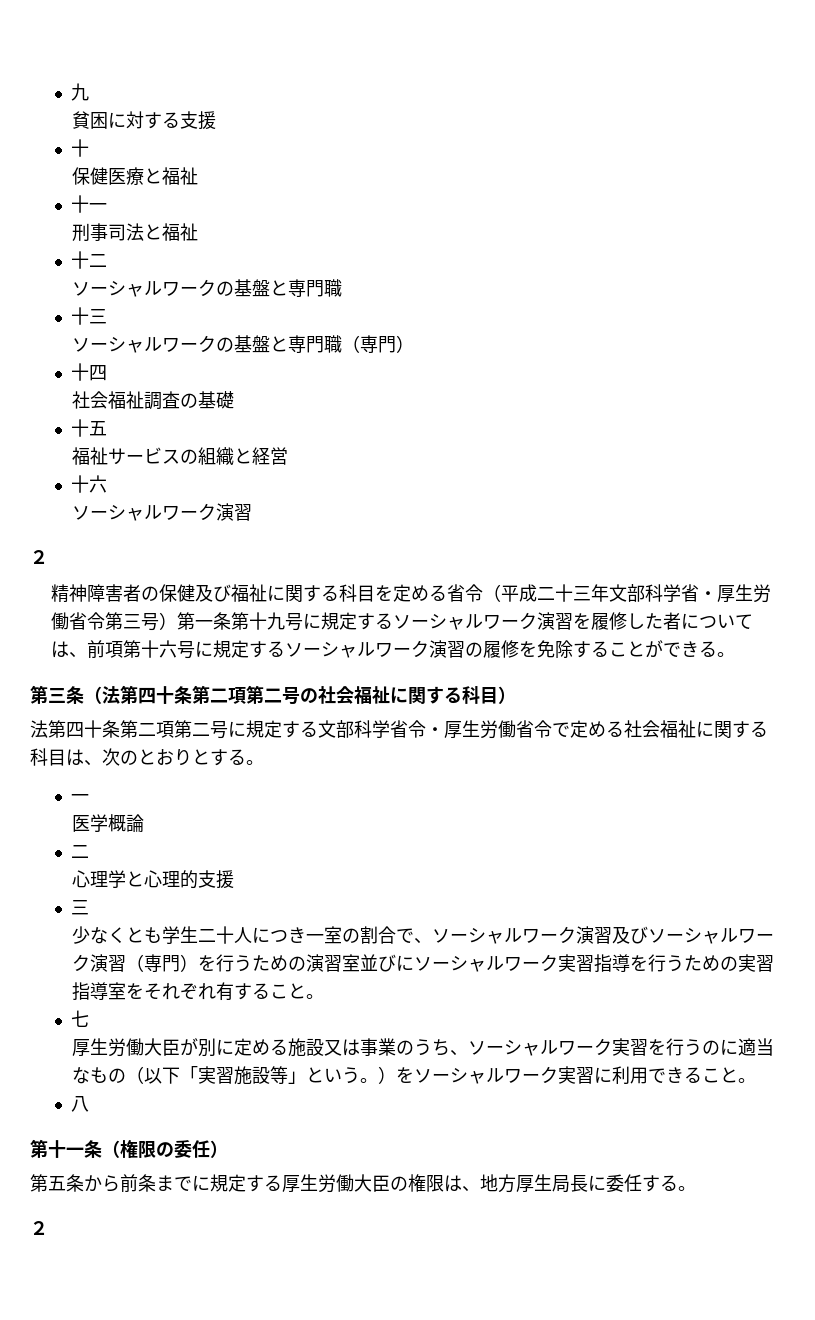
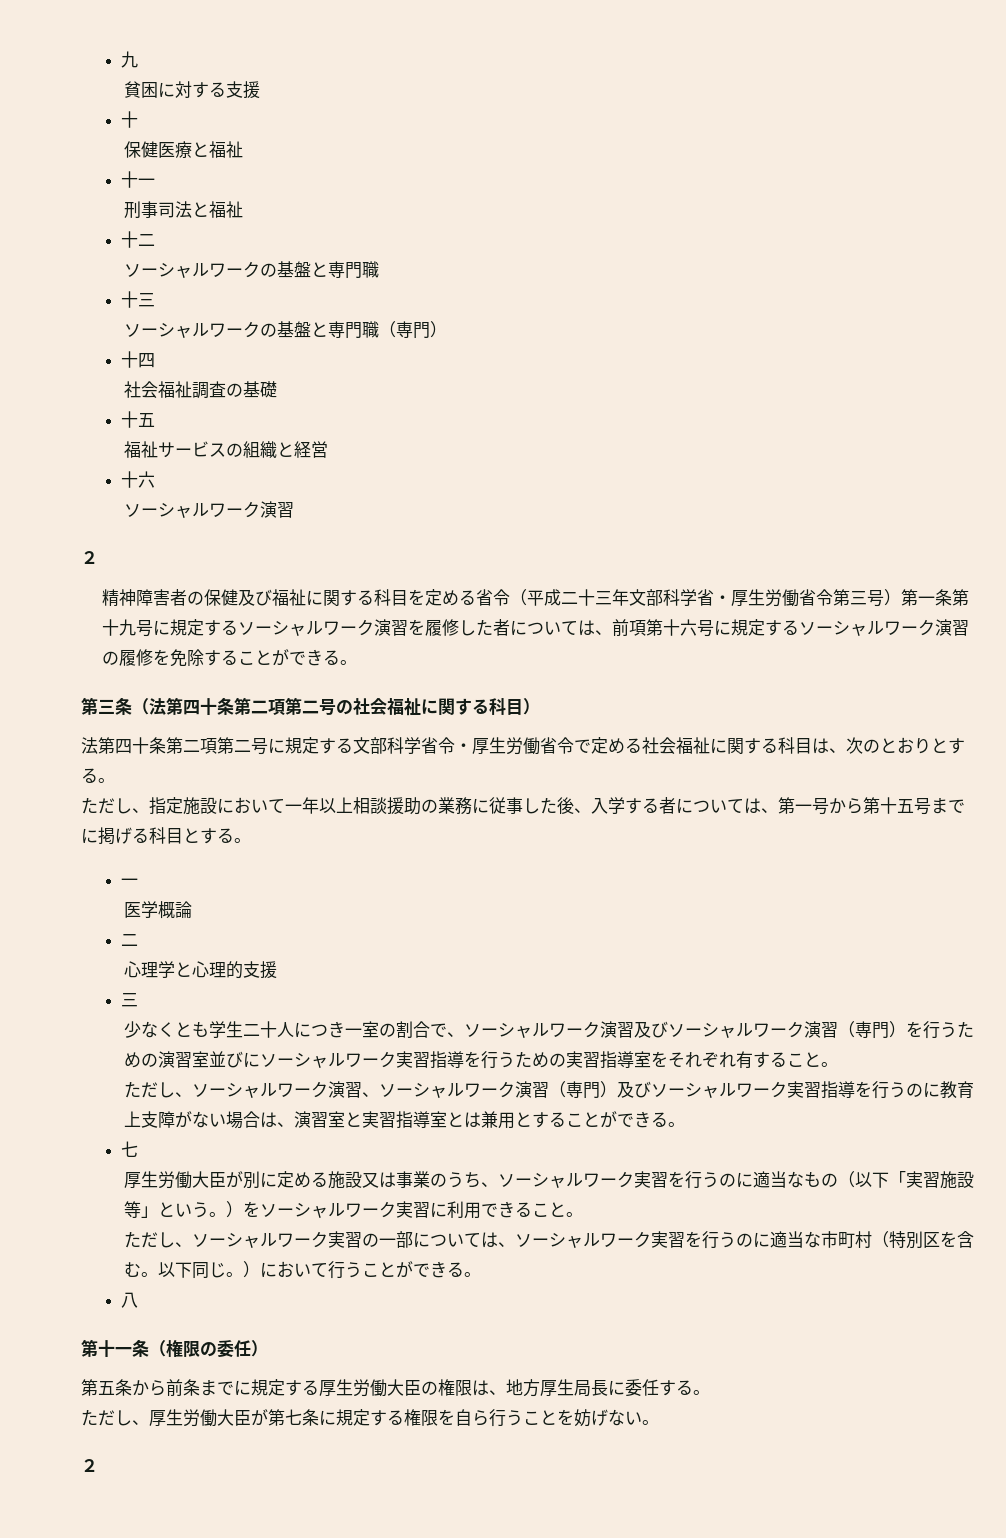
(264, 762) none -> [81,797,965,815] [81,827,251,845] // ただし、指定施設において一年以上相談援助の業務に従事した後、入学する者については、第一号から第十五号までに掲げる科目とする。
(325, 996) none -> [123,1081,974,1099] [123,1111,685,1129] // ただし、ソーシャルワーク演習、ソーシャルワーク演習（専門）及びソーシャルワーク実習指導を行うのに教育上支障がない場合は、演習室と実習指導室とは兼用とすることができる。
(757, 1080) none -> [123,1231,974,1249] [123,1261,481,1279] // ただし、ソーシャルワーク実習の一部については、ソーシャルワーク実習を行うのに適当な市町村（特別区を含む。以下同じ。）において行うことができる。
(696, 1188) none -> [81,1409,659,1427] // ただし、厚生労働大臣が第七条に規定する権限を自ら行うことを妨げない。

